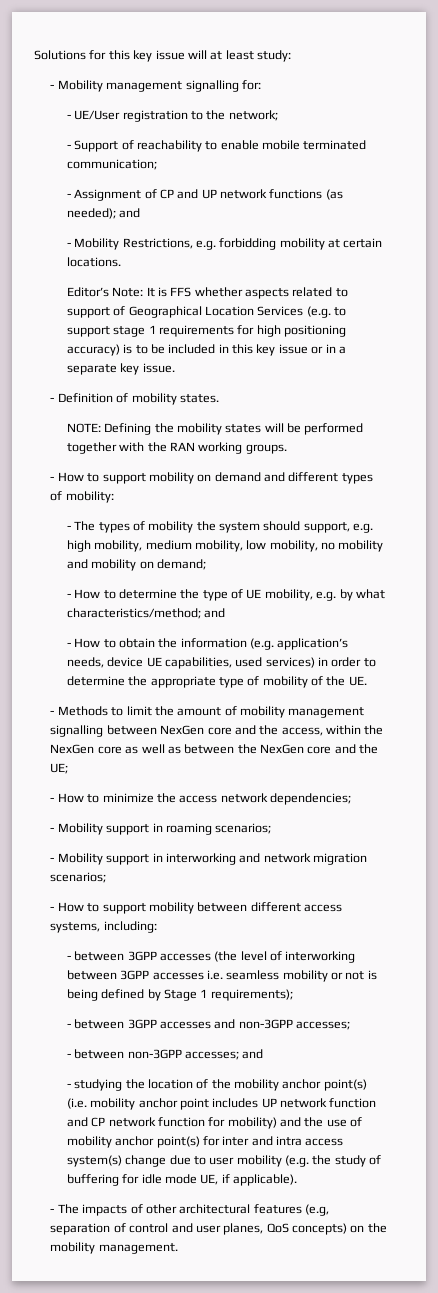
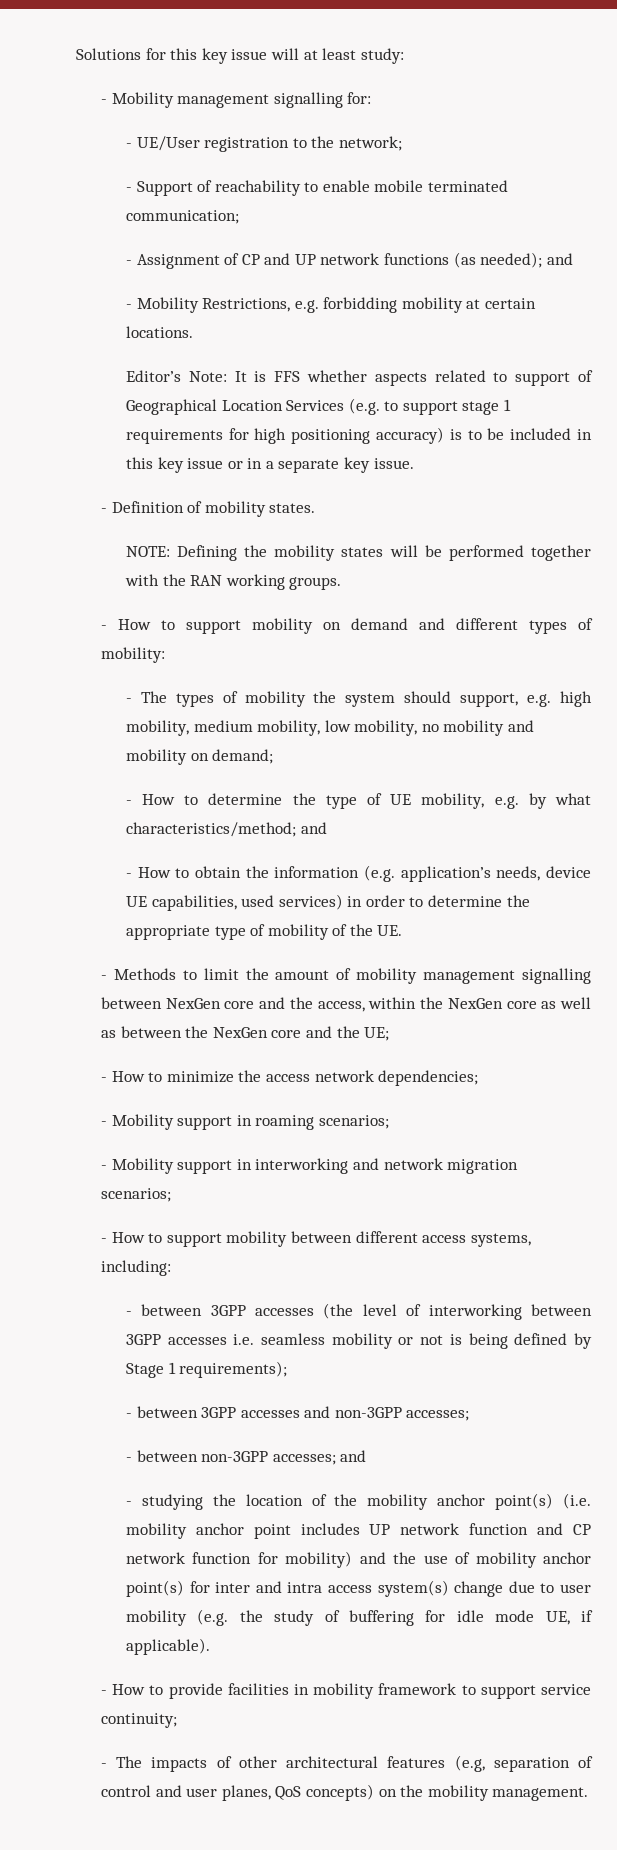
(298, 1180) none -> [100,1683,591,1699] [100,1713,177,1728] // - How to provide facilities in mobility framework to support service continuity;

